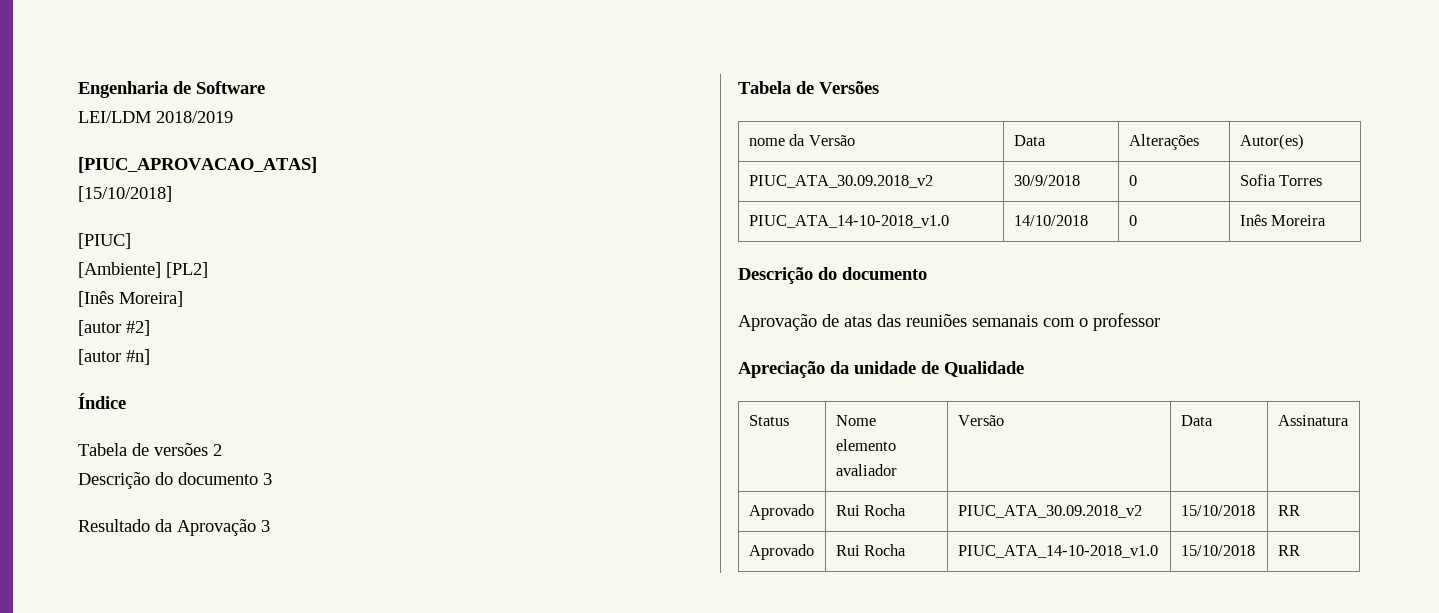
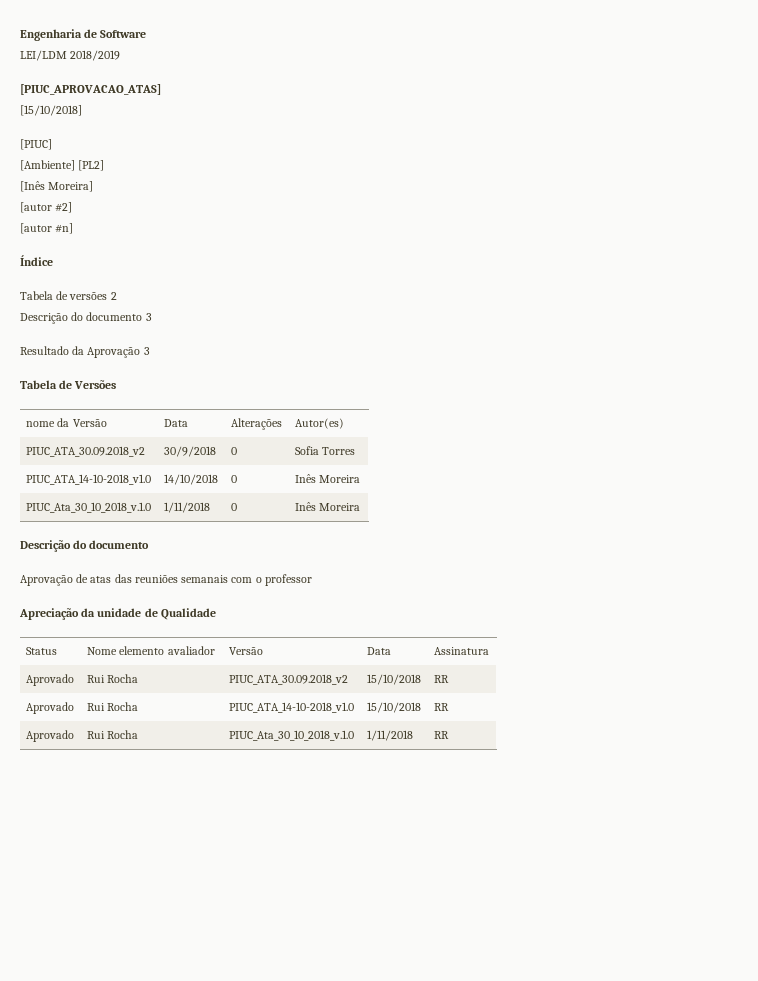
(1327, 220) none -> [26,502,152,513] [164,502,211,513] [231,503,238,511] [295,502,361,511] // PIUC_Ata_30_10_2018_v.1.0 | 1/11/2018 | 0 | Inês Moreira
(1300, 550) none -> [26,730,75,742] [87,730,139,739] [229,730,355,741] [367,730,414,741] [434,731,450,739] // Aprovado | Rui Rocha | PIUC_Ata_30_10_2018_v.1.0 | 1/11/2018 | RR

